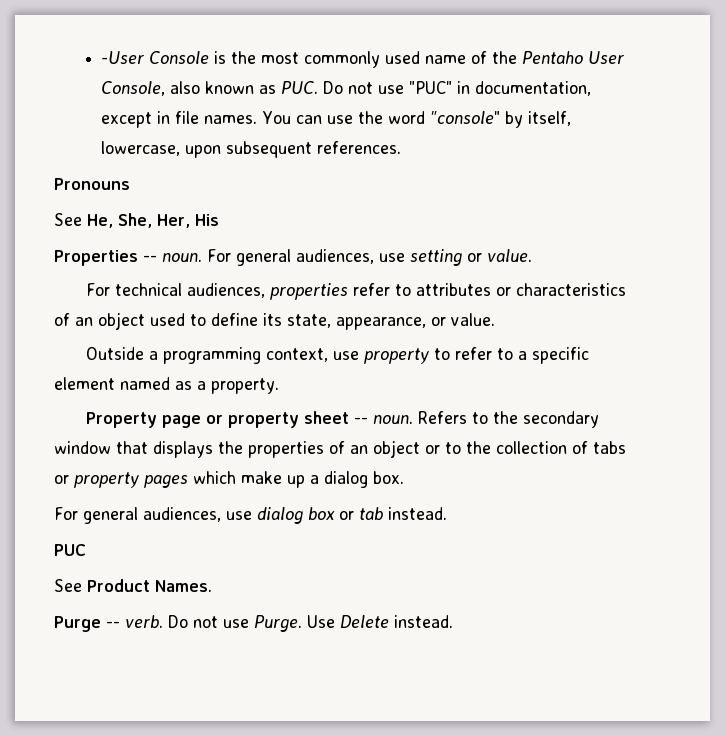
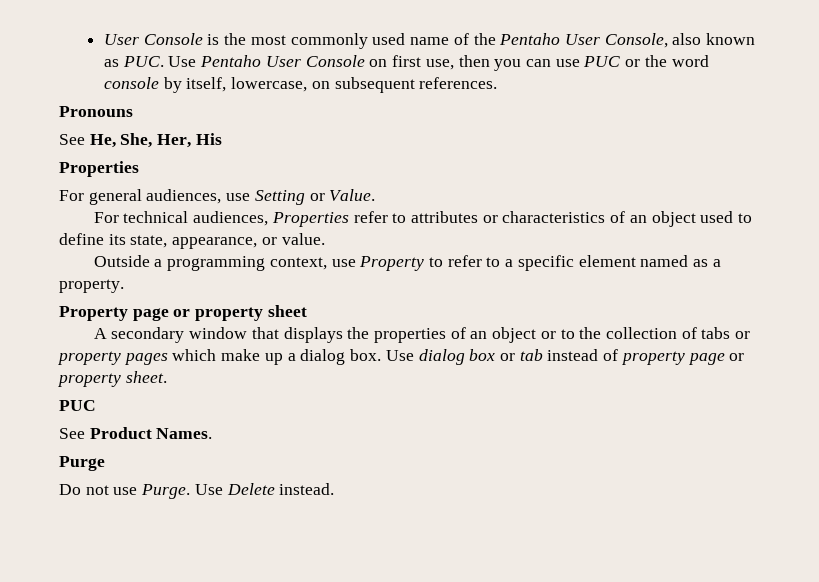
[101,51,145,64] -User -> [104,34,140,45] User
[323,81,592,96] [101,111,354,128] Do not use "PUC" in documentation, except in file names. You can use -> [168,55,641,71] Use Pentaho User Console on first use, then you can use PUC or
[430,111,501,124] "console" -> [104,77,160,89] console
[185,145,222,158] upon -> [311,81,330,89] on
[143,249,532,266] -- noun. For general audiences, use setting or value. -> [59,189,376,205] // For general audiences, use Setting or Value.
[270,283,349,300] properties -> [271,212,349,227] Properties
[364,348,430,364] property -> [359,256,425,271] Property
[354,411,519,424] -- noun. Refers to the -> [93,328,107,339] // A
[54,507,447,524] // For general audiences, use dialog box or tab instead. -> [385,349,745,365] [57,371,167,387] Use dialog box or tab instead of property page or property sheet.
[106,615,163,628] -- verb. -> (105, 463) //

